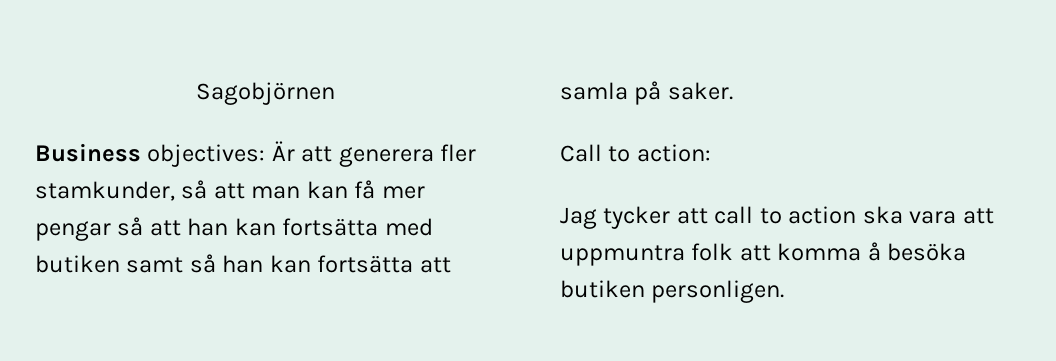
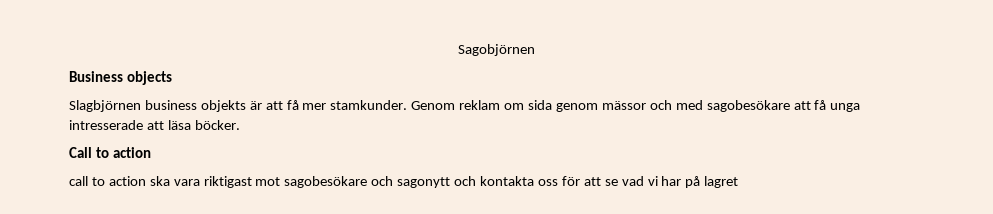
[147,141,477,167] [35,180,425,201] [35,217,433,241] [35,254,451,273] [560,81,733,105] [560,144,711,162] [560,206,708,229] objectives: Är att generera fler stamkunder, så att man kan få mer pengar så att han kan fortsätta med butiken samt så han kan fortsätta att samla på saker. // Call to action: // Jag tycker att -> [126,71,172,85] [69,100,861,112] [69,120,240,130] [69,147,151,158] objects // Slagbjörnen business objekts är att få mer stamkunder. Genom reklam om sida genom mässor och med sagobesökare att få unga intresserade att läsa böcker. // Call to action //
[962,208,994,224] [560,242,967,266] [560,280,785,303] att uppmuntra folk att komma å besöka butiken personligen. -> [203,176,739,188] riktigast mot sagobesökare och sagonytt och kontakta oss för att se vad vi har på lagret

